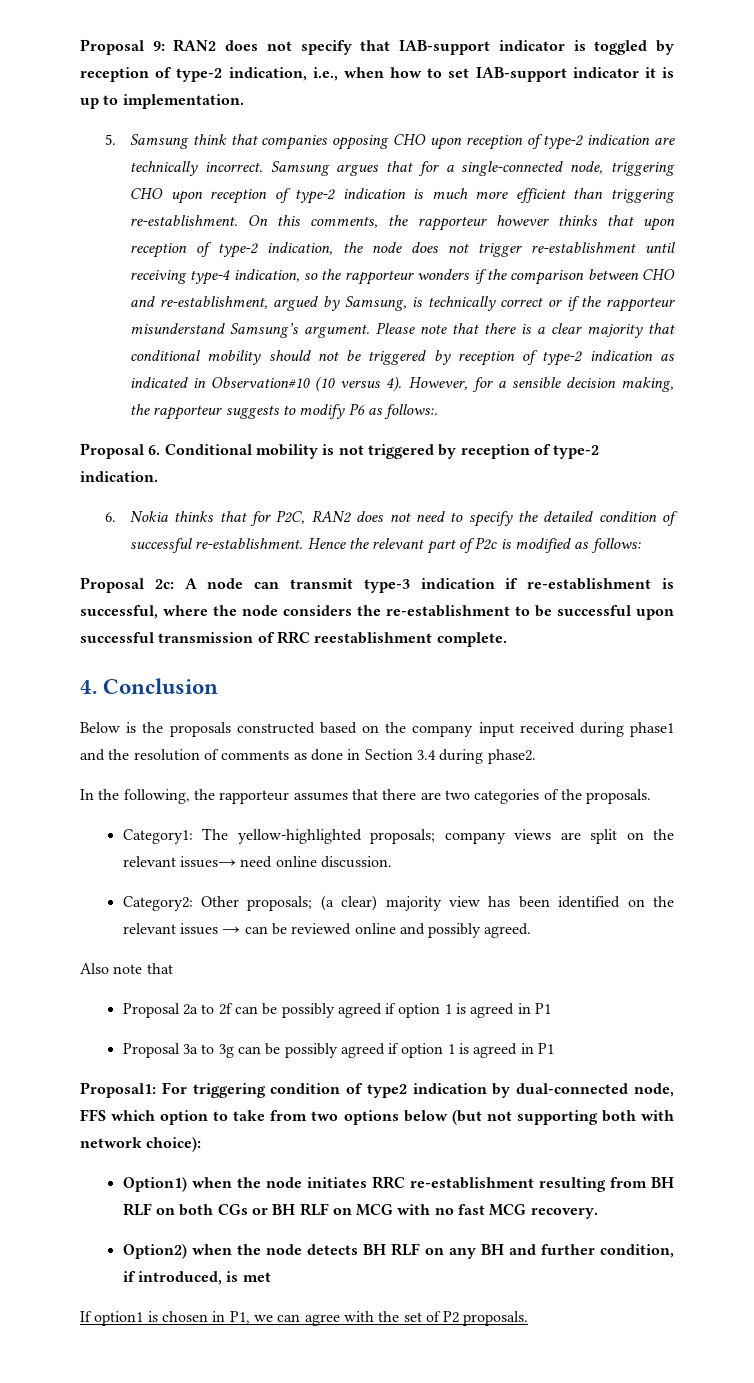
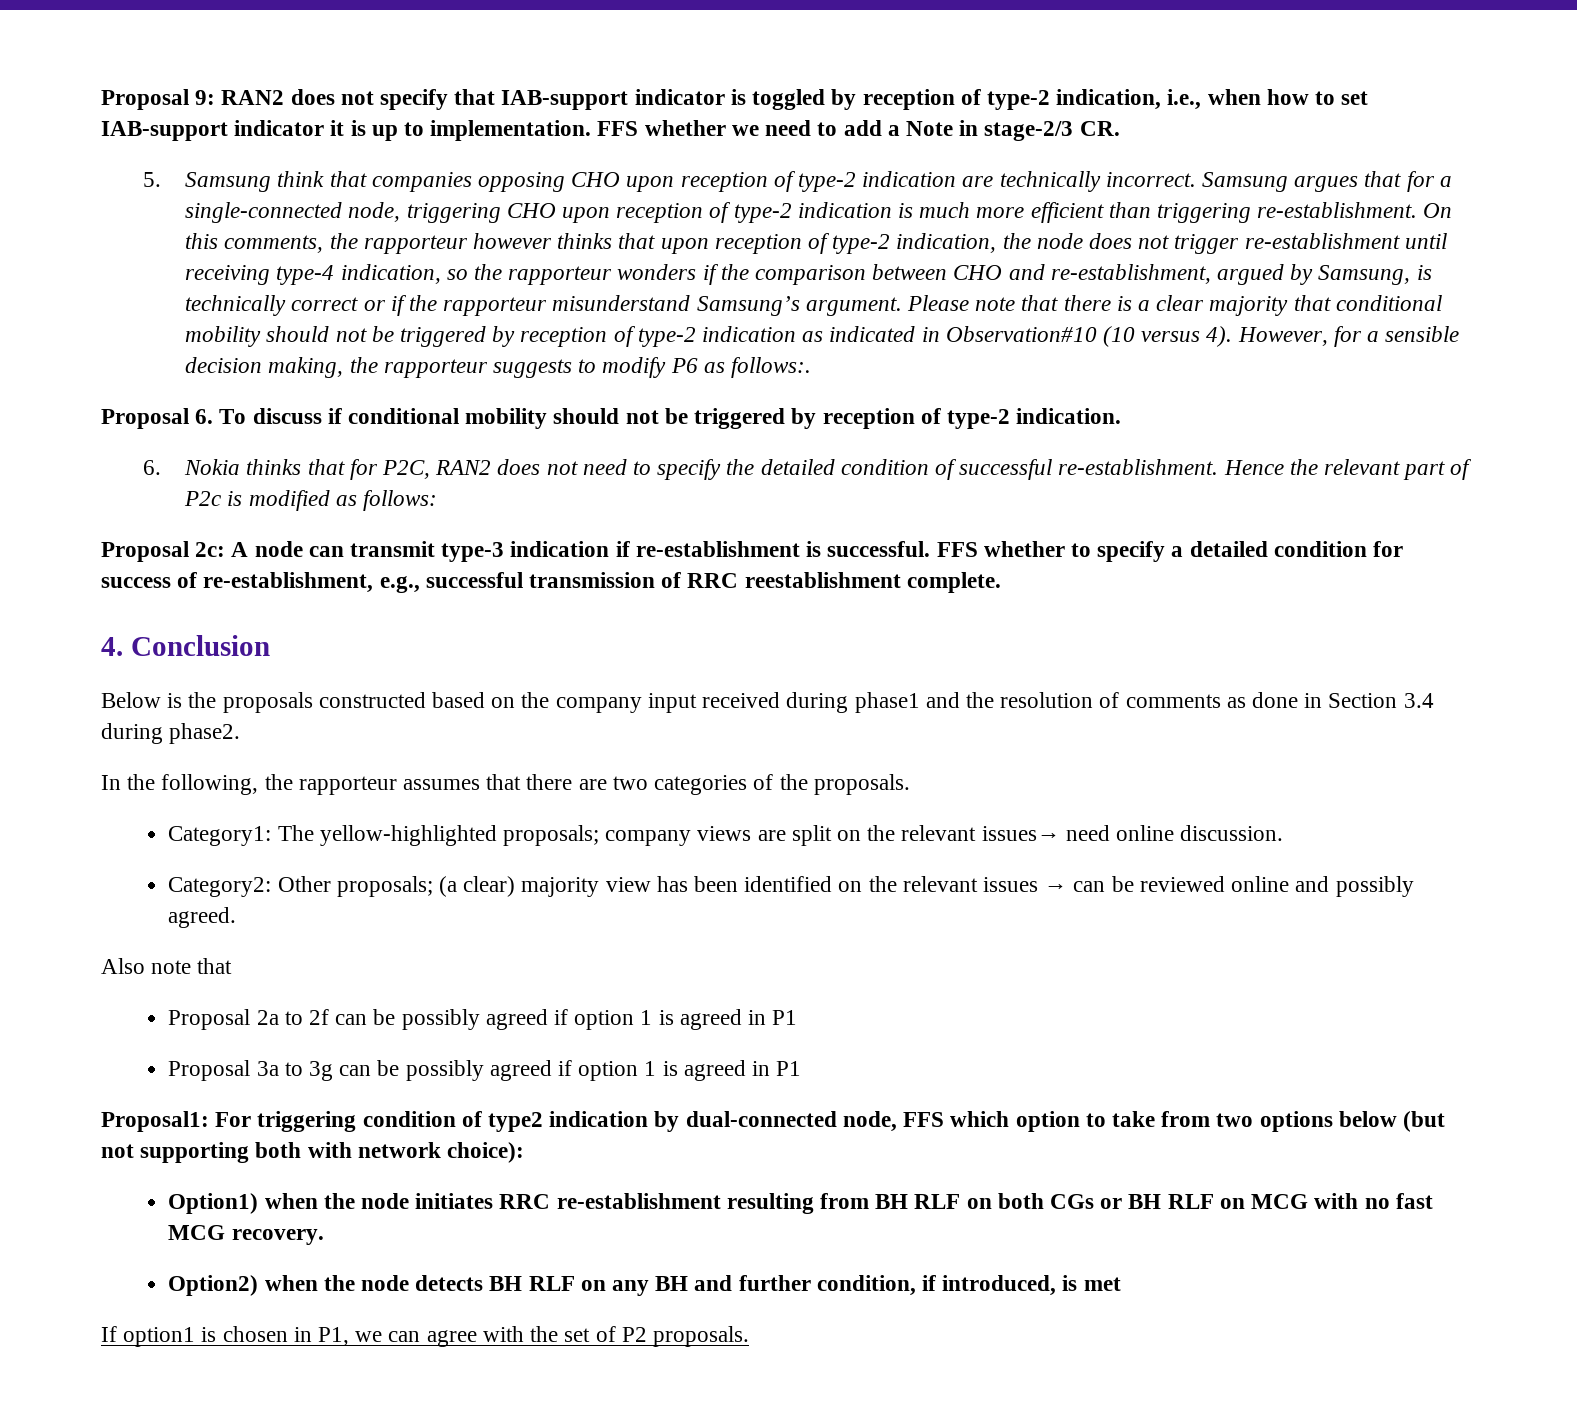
(244, 101) none -> [597,120,1120,141] FFS whether we need to add a Note in stage-2/3 CR.
[164,444,364,459] Conditional mobility is not -> [219,408,688,429] To discuss if conditional mobility should not be
[80,605,674,620] successful, where the node considers the re-establishment to be successful upon -> [827,541,1403,562] [101,572,420,593] successful. FFS whether to specify a detailed condition for success of re-establishment, e.g.,

